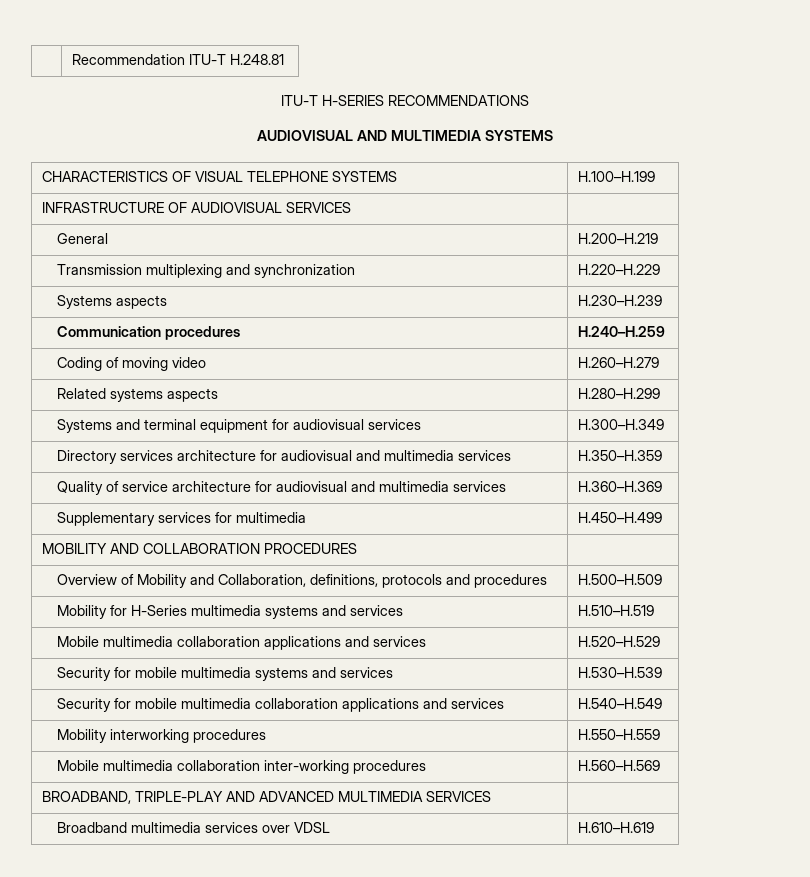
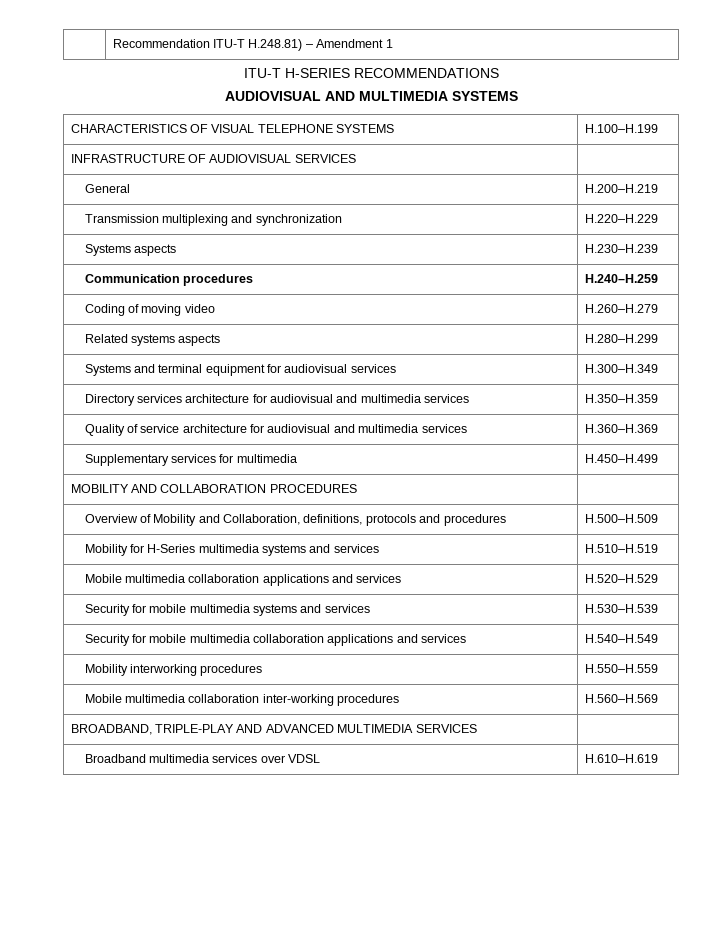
[230,54,285,65] H.248.81 -> [248,39,393,51] H.248.81) – Amendment 1

